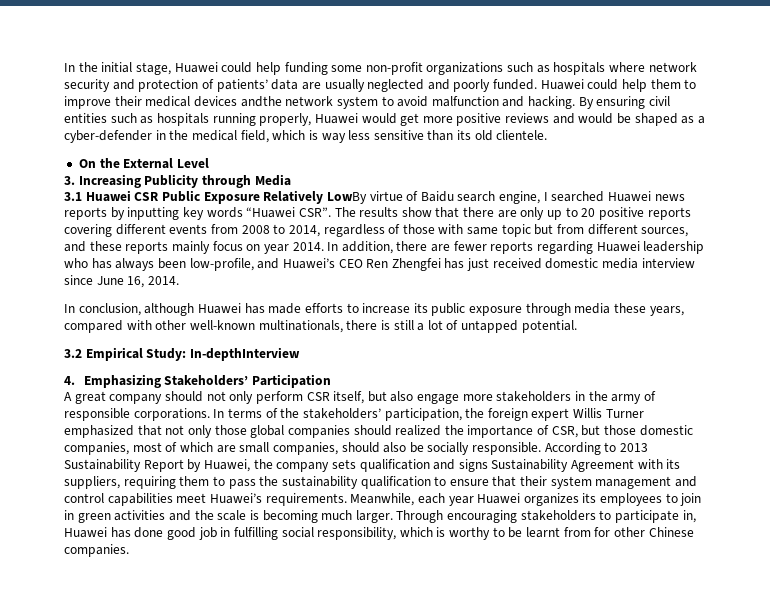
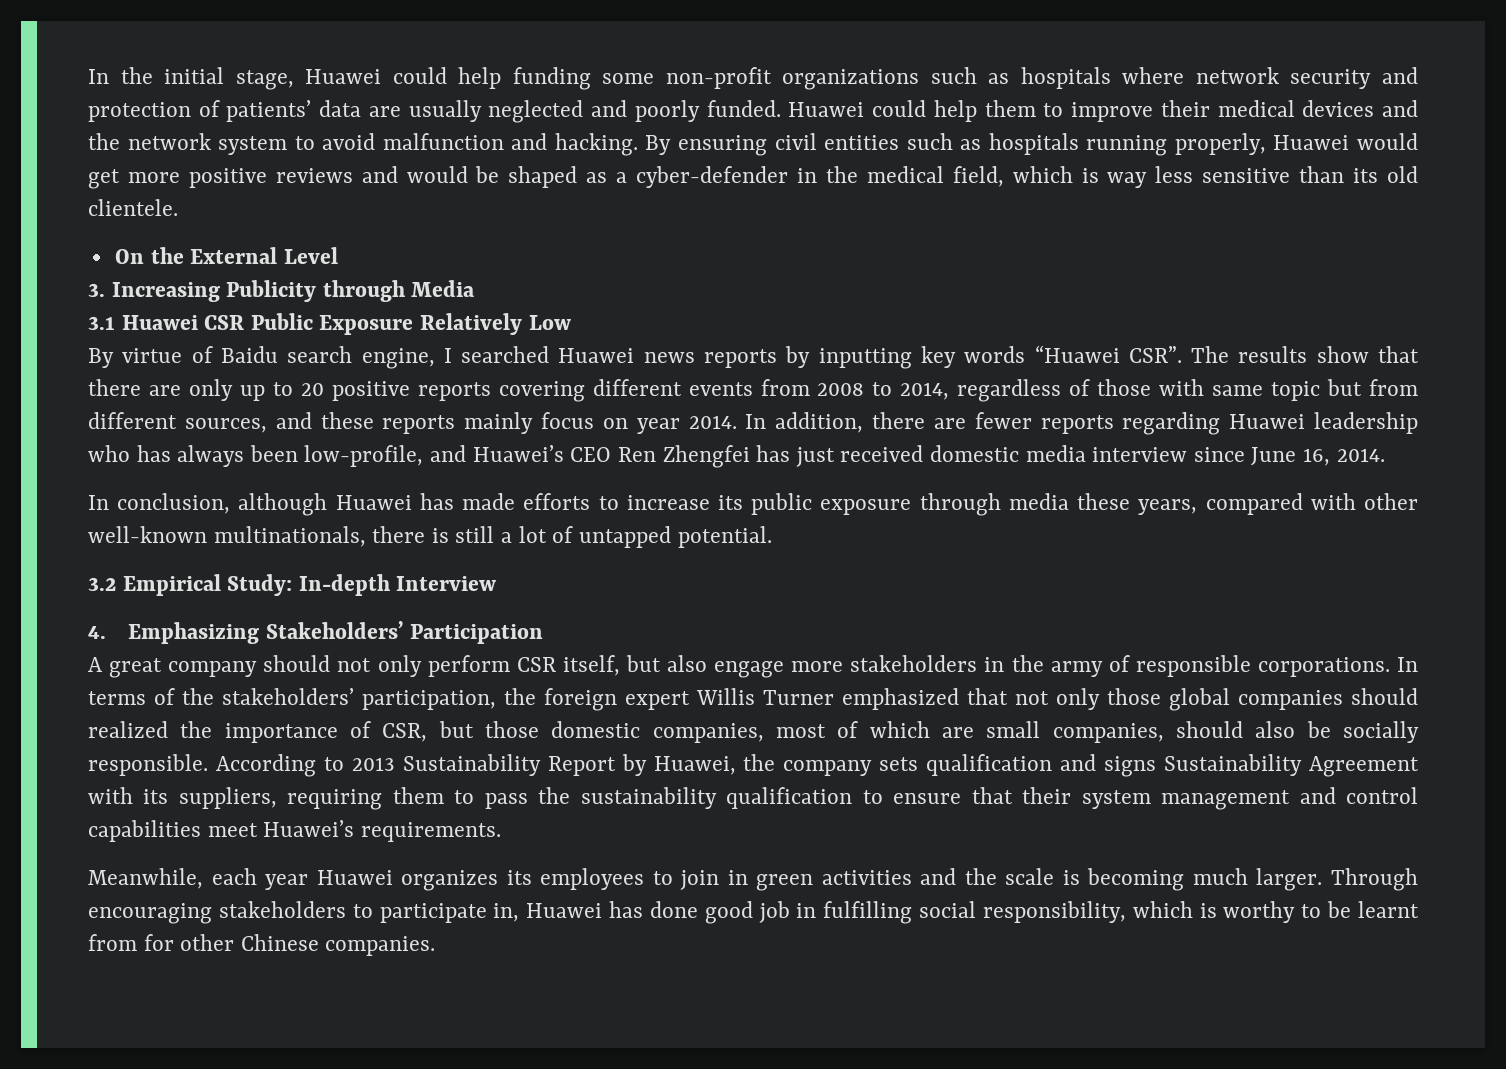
[240,96,282,107] andthe -> [1381,100,1418,117] [88,133,120,150] and the
[326,192,367,204] LowBy -> [528,315,571,330] [88,348,114,368] Low // By
[189,347,300,361] In-depthInterview -> [298,574,497,596] In-depth Interview
(347, 499) none -> (501, 832) //

